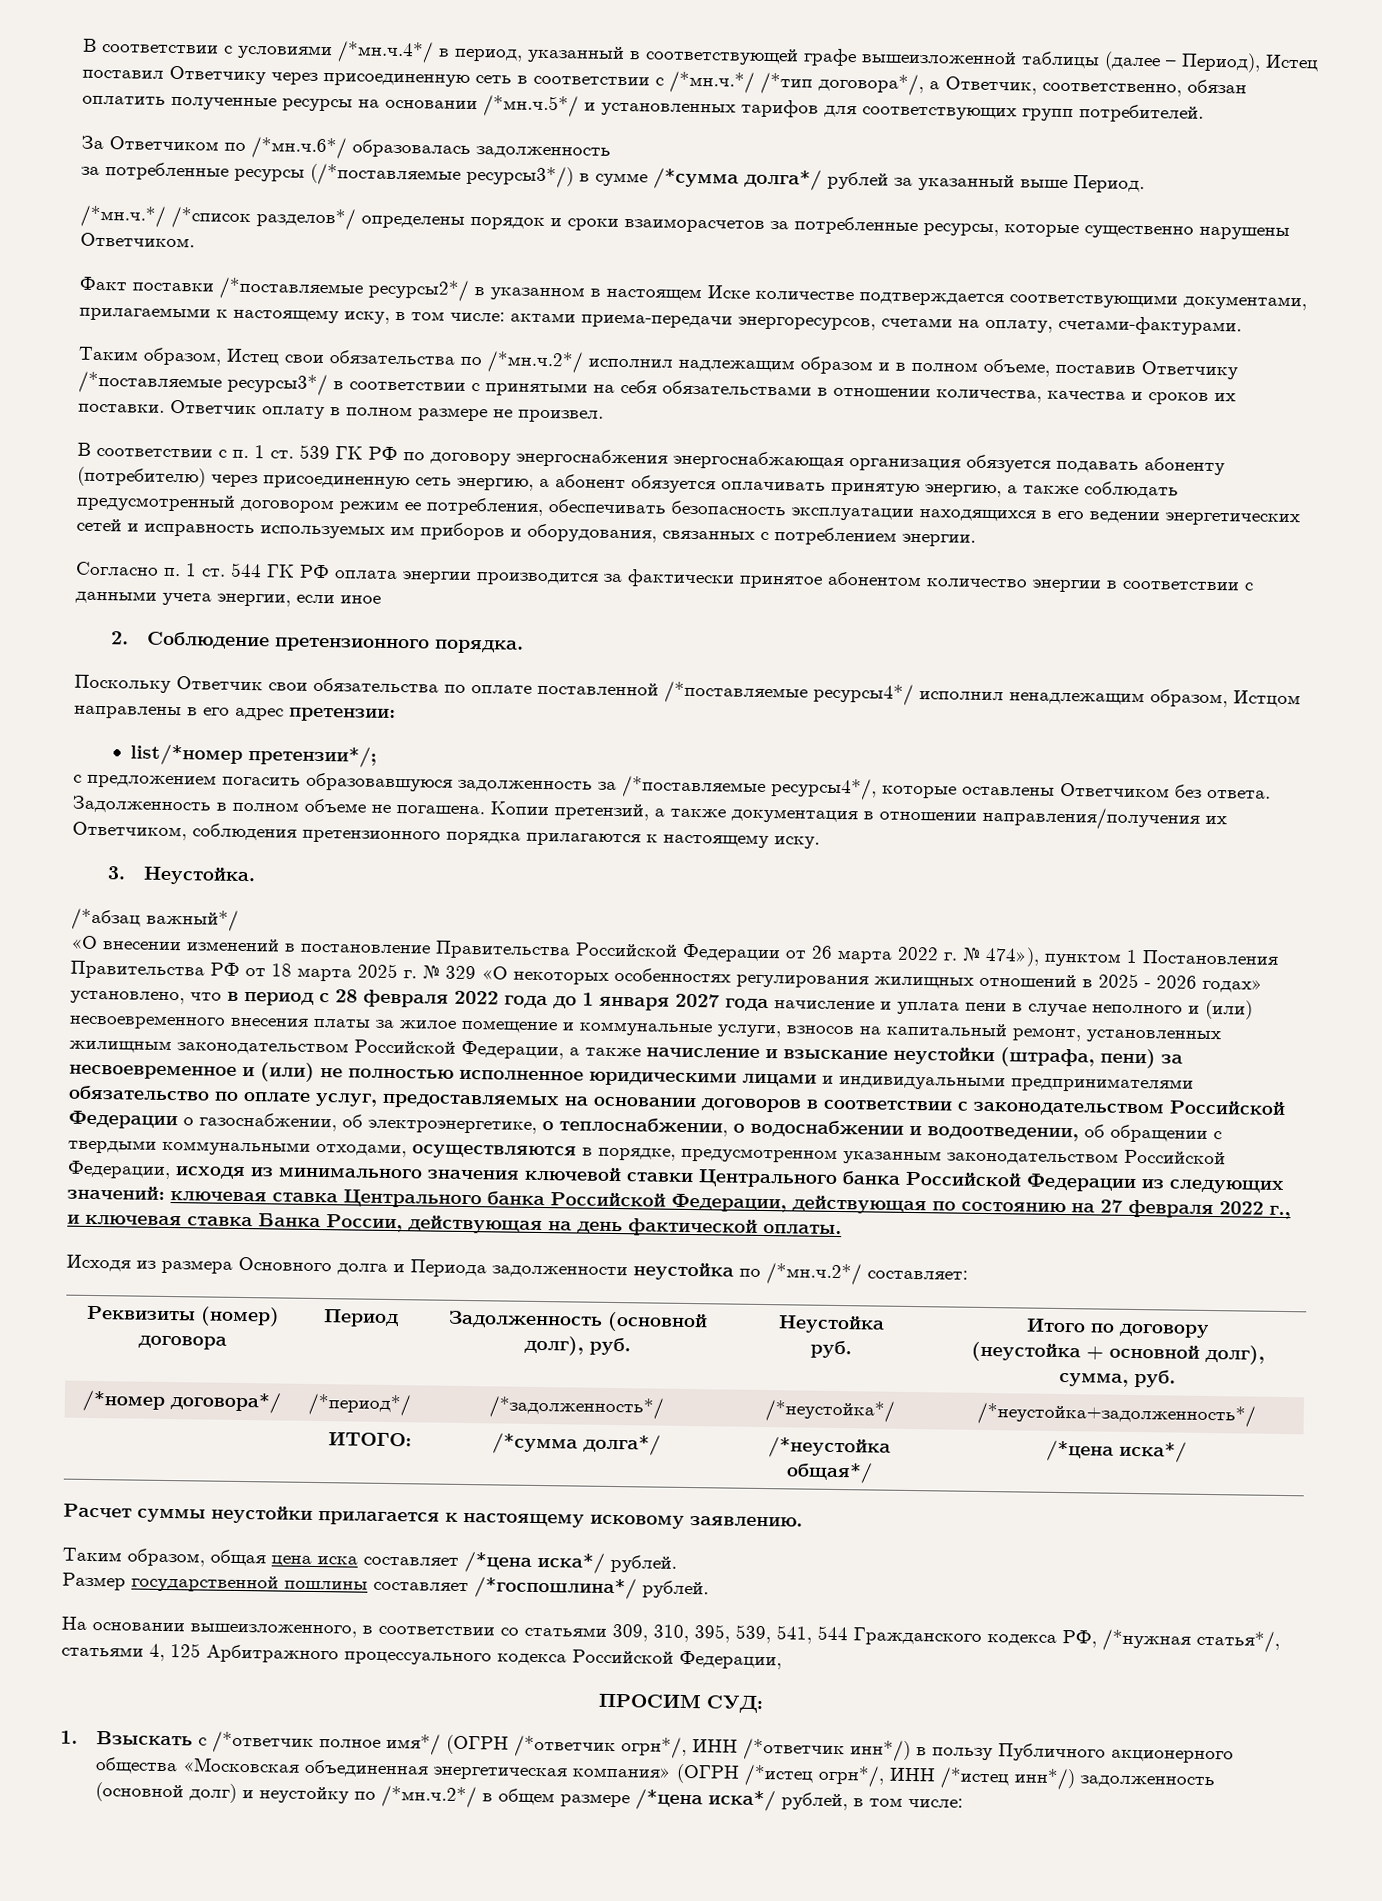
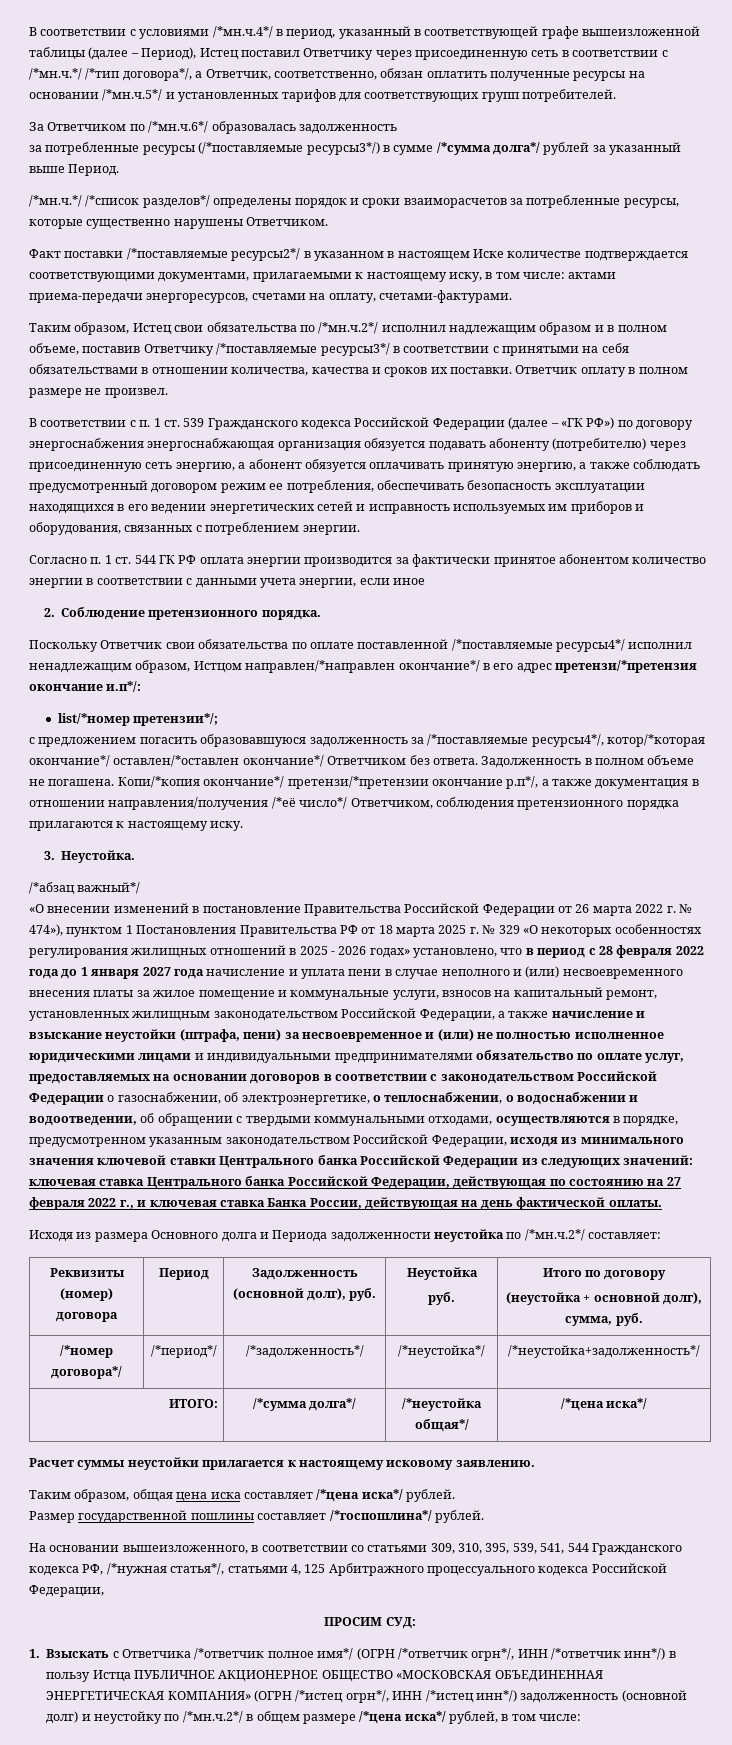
[335,446,398,461] ГК РФ -> [207,417,615,430] Гражданского кодекса Российской Федерации (далее – «ГК РФ»)
[74,705,182,720] направлены -> [245,660,480,673] направлен/*направлен окончание*/
[289,707,396,723] претензии: -> [555,660,697,673] [29,681,142,692] претензи/*претензия окончание и.п*/:
[882,785,1055,799] которые оставлены -> [607,734,705,747] [29,755,324,767] котор/*которая окончание*/ оставлен/*оставлен окончание*/
[490,801,649,821] Копии претензий, -> [117,776,539,789] Копи/*копия окончание*/ претензи/*претензии окончание р.п*/,
[1205,815,1227,825] их -> [271,797,348,809] /*её число*/
(208, 1741) none -> [122,1649,191,1658] Ответчика
[998,1743,1235,1764] [95,1757,673,1781] Публичного акционерного общества «Московская объединенная энергетическая компания» -> [92,1670,603,1682] [46,1691,251,1700] Истца ПУБЛИЧНОЕ АКЦИОНЕРНОЕ ОБЩЕСТВО «МОСКОВСКАЯ ОБЪЕДИНЕННАЯ ЭНЕРГЕТИЧЕСКАЯ КОМПАНИЯ»

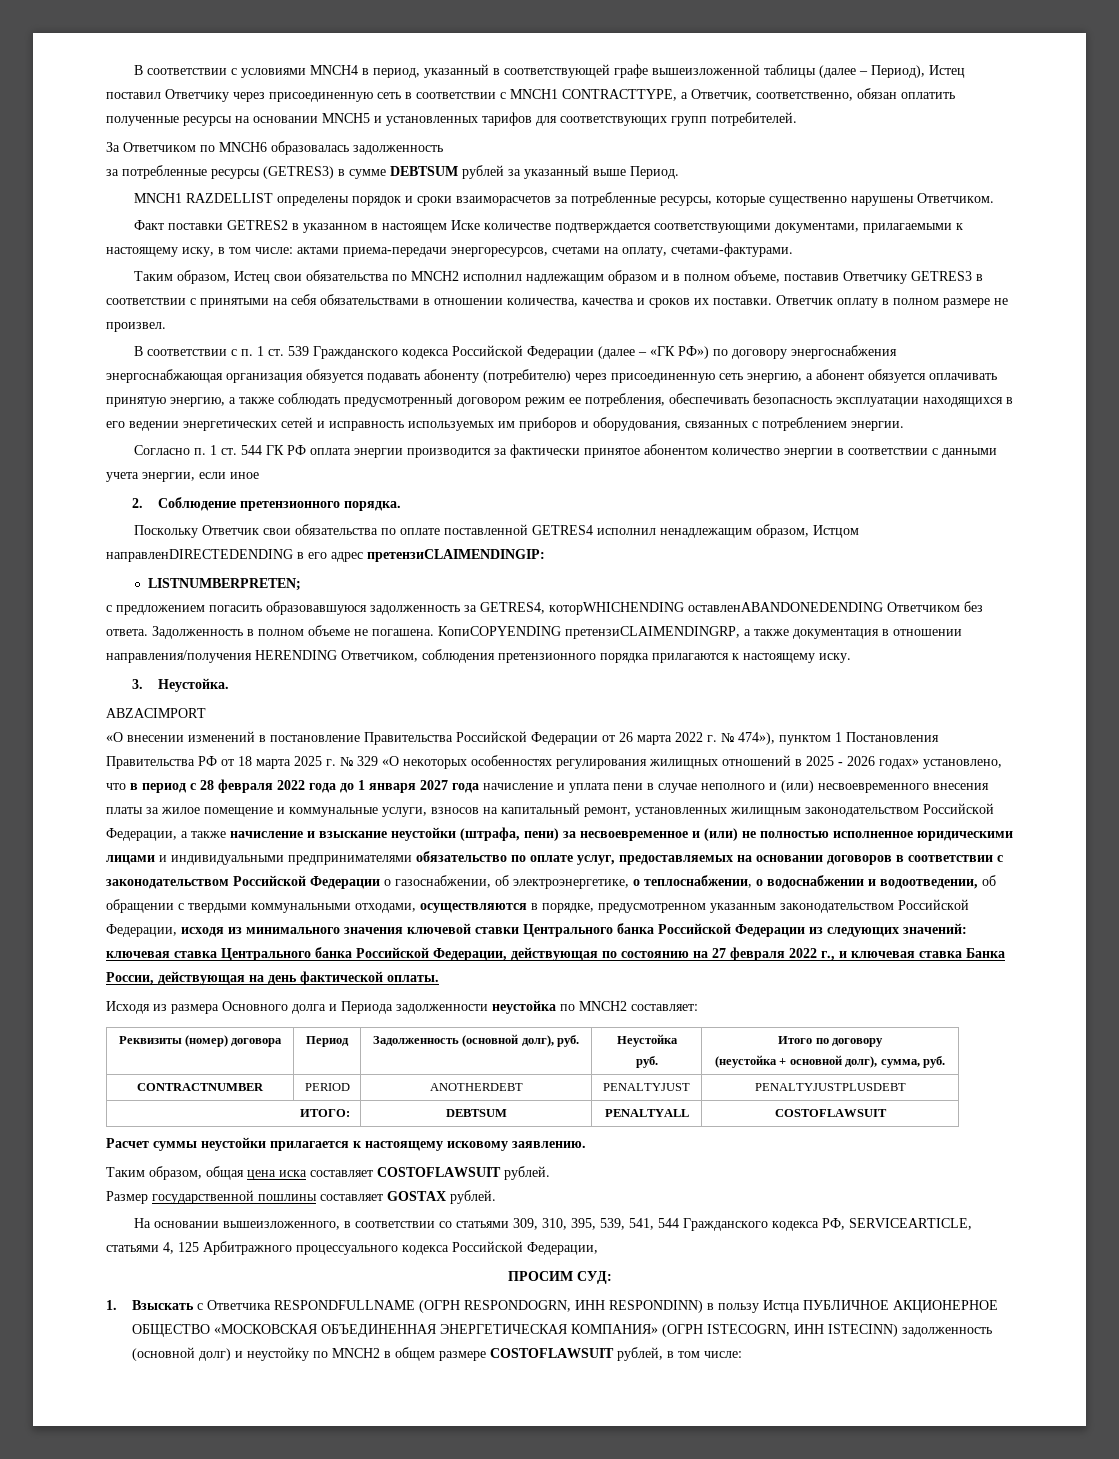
[212,26,273,38] /*мн.ч.4*/ -> [309,65,358,75] MNCH4
[29,68,192,81] /*мн.ч.*/ /*тип договора*/, -> [510,89,677,101] MNCH1 CONTRACTTYPE,
[102,89,163,101] /*мн.ч.5*/ -> [322,113,370,123] MNCH5
[148,121,209,133] /*мн.ч.6*/ -> [219,142,267,152] MNCH6
[198,142,540,155] (/*поставляемые ресурсы3*/) в сумме /*сумма долга*/ -> [263,166,458,179] (GETRES3) в сумме DEBTSUM
[29,195,210,208] /*мн.ч.*/ /*список разделов*/ -> [133,193,273,203] MNCH1 RAZDELLIST
[126,248,301,261] /*поставляемые ресурсы2*/ -> [226,220,288,230] GETRES2
[318,322,379,334] /*мн.ч.2*/ -> [410,271,459,281] MNCH2
[216,343,390,356] /*поставляемые ресурсы3*/ -> [910,271,972,281] GETRES3
[451,639,625,652] /*поставляемые ресурсы4*/ -> [531,525,593,535] GETRES4
[245,660,480,673] направлен/*направлен окончание*/ -> [106,549,293,562] направленDIRECTEDENDING
[555,660,697,673] [29,681,142,692] [57,713,218,726] претензи/*претензия окончание и.п*/: // list/*номер претензии*/; -> [367,549,545,562] [147,578,301,591] претензиCLAIMENDINGIP: // LISTNUMBERPRETEN;
[427,734,705,747] [29,755,324,767] /*поставляемые ресурсы4*/, котор/*которая окончание*/ оставлен/*оставлен окончание*/ -> [480,602,883,615] GETRES4, которWHICHENDING оставленABANDONEDENDING
[117,776,539,789] Копи/*копия окончание*/ претензи/*претензии окончание р.п*/, -> [438,626,740,639] КопиCOPYENDING претензиCLAIMENDINGRP,
[271,797,348,809] /*её число*/ -> [255,650,337,660] HERENDING
[29,882,141,895] /*абзац важный*/ -> [106,708,206,718] ABZACIMPORT
[524,1229,585,1241] /*мн.ч.2*/ -> [579,1001,627,1011] MNCH2
[60,1345,113,1358] [51,1366,122,1379] [150,1345,217,1358] [245,1345,364,1358] [398,1345,485,1358] [508,1345,700,1358] [168,1399,218,1408] [252,1398,357,1411] [402,1398,482,1411] [414,1419,469,1432] [560,1398,648,1411] /*номер договора*/ | /*период*/ | /*задолженность*/ | /*неустойка*/ | /*неустойка+задолженность*/ // ИТОГО: | /*сумма долга*/ | /*неустойка общая*/ | /*цена иска*/ -> [137,1083,264,1091] [304,1083,350,1091] [429,1083,523,1091] [603,1083,690,1091] [754,1083,906,1091] [300,1109,351,1117] [445,1109,507,1117] [604,1109,689,1117] [774,1109,887,1117] CONTRACTNUMBER | PERIOD | ANOTHERDEBT | PENALTYJUST | PENALTYJUSTPLUSDEBT // ИТОГО: | DEBTSUM | PENALTYALL | COSTOFLAWSUIT
[316,1489,403,1502] /*цена иска*/ -> [377,1167,501,1177] COSTOFLAWSUIT
[329,1510,432,1521] /*госпошлина*/ -> [387,1191,446,1201] GOSTAX
[106,1563,225,1576] /*нужная статья*/, -> [848,1218,972,1230] SERVICEARTICLE,
[194,1648,666,1661] /*ответчик полное имя*/ (ОГРН /*ответчик огрн*/, ИНН /*ответчик инн*/) -> [274,1300,704,1313] RESPONDFULLNAME (ОГРН RESPONDOGRN, ИНН RESPONDINN)
[295,1690,517,1703] /*истец огрн*/, ИНН /*истец инн*/) -> [707,1324,899,1337] ISTECOGRN, ИНН ISTECINN)
[182,1711,243,1723] /*мн.ч.2*/ -> [332,1348,381,1358] MNCH2
[359,1711,446,1724] /*цена иска*/ -> [490,1348,615,1358] COSTOFLAWSUIT

